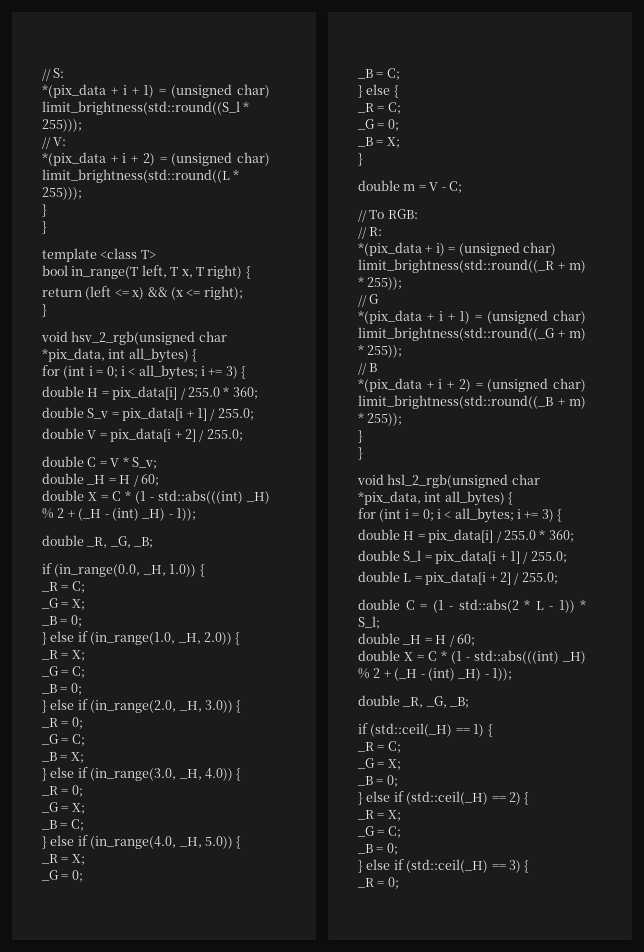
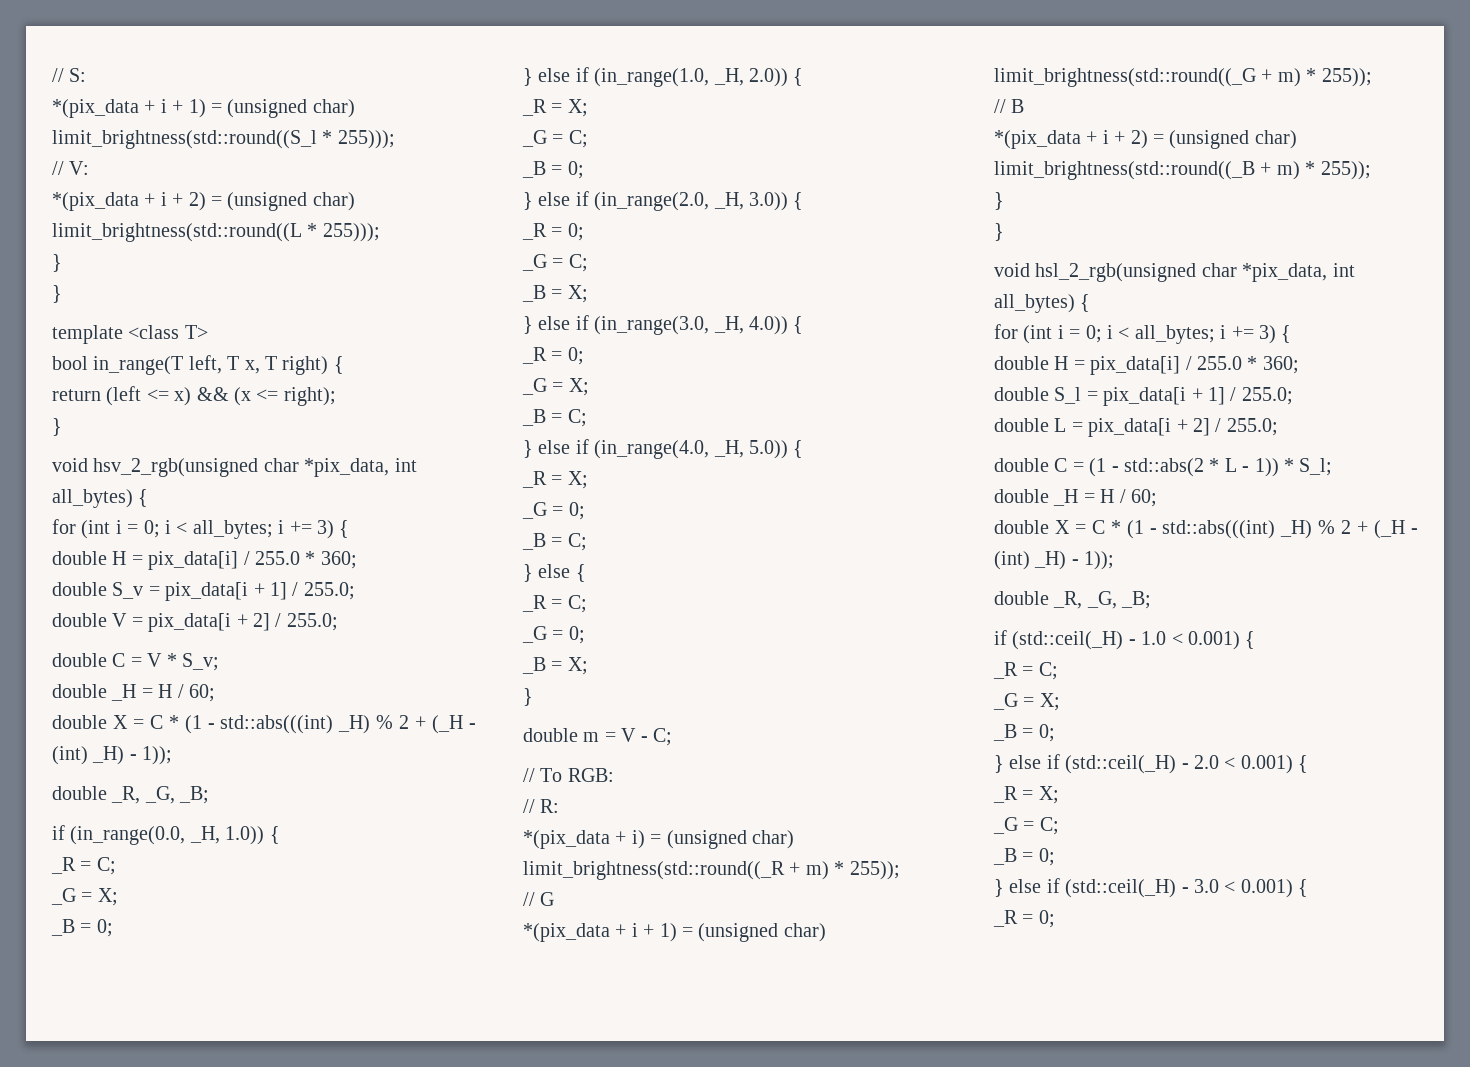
[455,724,485,737] == 1) -> [1128,631,1240,650] - 1.0 < 0.001)
[491,792,521,805] == 2) -> [1181,755,1293,774] - 2.0 < 0.001)
[491,860,521,873] == 3) -> [1181,879,1293,898] - 3.0 < 0.001)

